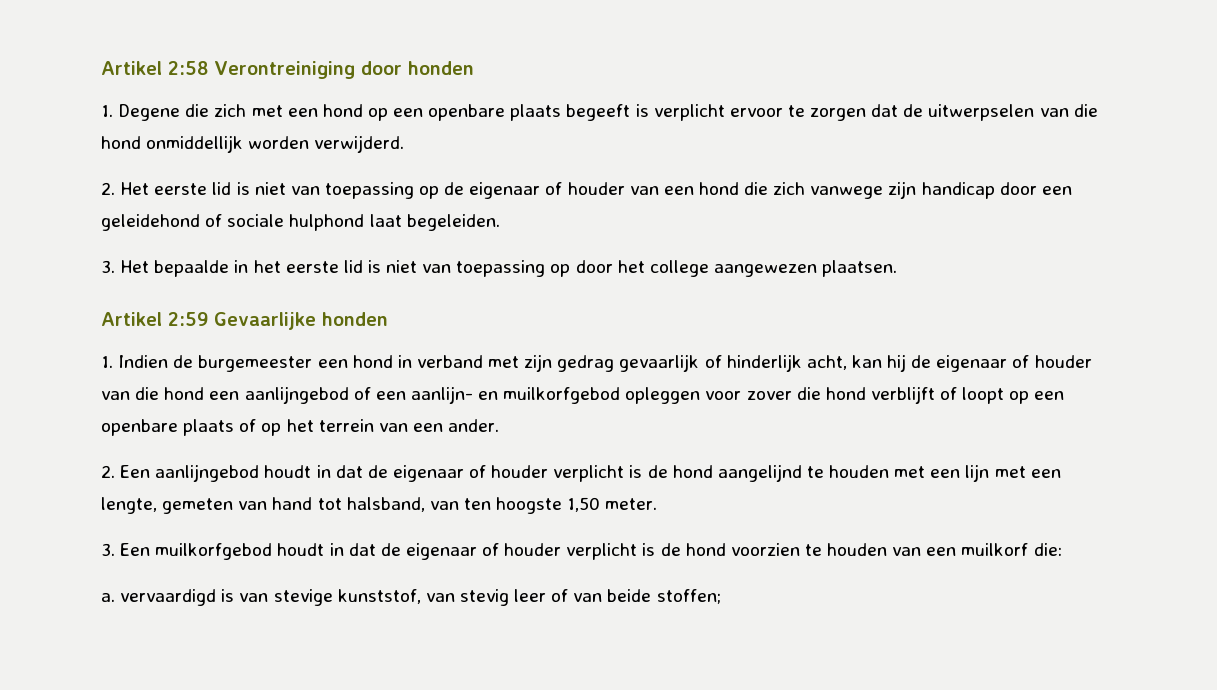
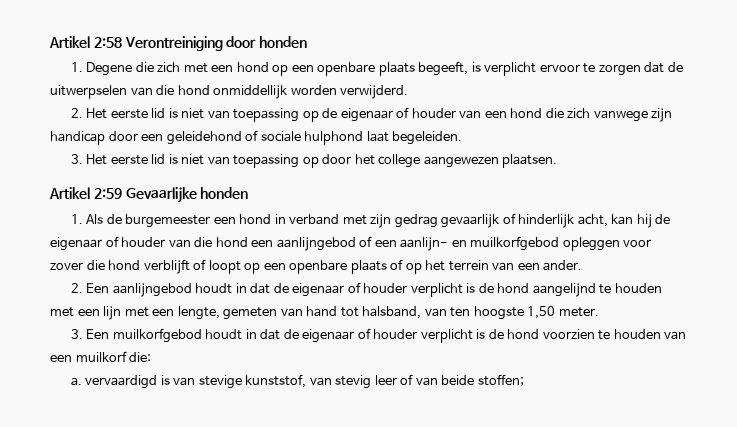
[566,104,631,121] begeeft -> [418,61,469,76] begeeft,
[154,260,281,277] bepaalde in het -> (108, 159) none
[118,355,169,368] Indien -> [86,214,104,224] Als

